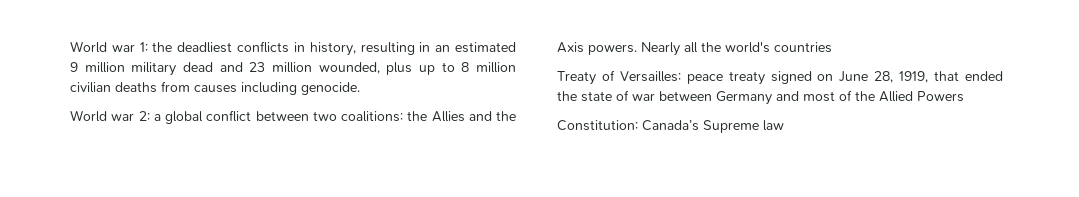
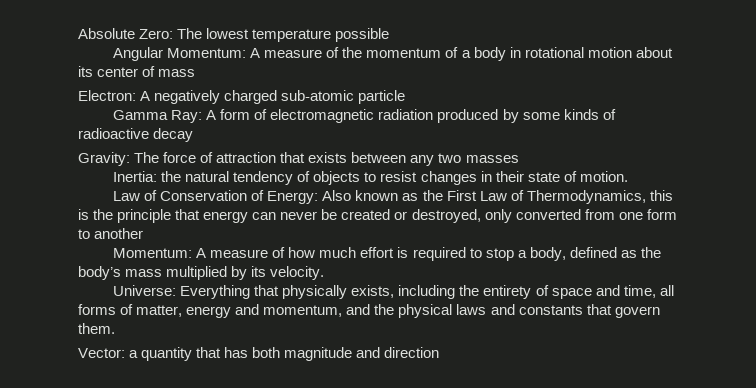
[70,41,516,56] [70,62,516,76] [70,81,360,95] [70,110,516,124] [557,42,832,56] [557,70,1004,85] [557,90,964,105] [557,120,784,133] World war 1: the deadliest conflicts in history, resulting in an estimated 9 million military dead and 23 million wounded, plus up to 8 million civilian deaths from causes including genocide. // World war 2: a global conflict between two coalitions: the Allies and the Axis powers. Nearly all the world's countries // Treaty of Versailles: peace treaty signed on June 28, 1919, that ended the state of war between Germany and most of the Allied Powers // Constitution: Canada’s Supreme law -> [78,28,390,42] [113,47,673,61] [78,66,196,77] [78,90,406,104] [113,109,616,123] [78,128,194,142] [78,152,519,166] [113,171,628,185] [113,190,673,204] [78,209,677,223] [78,228,144,239] [113,247,661,261] [78,266,325,280] [113,285,674,299] [78,304,660,318] [78,323,115,334] [78,347,440,361] Absolute Zero: The lowest temperature possible // Angular Momentum: A measure of the momentum of a body in rotational motion about its center of mass // Electron: A negatively charged sub-atomic particle // Gamma Ray: A form of electromagnetic radiation produced by some kinds of radioactive decay // Gravity: The force of attraction that exists between any two masses // Inertia: the natural tendency of objects to resist changes in their state of motion. // Law of Conservation of Energy: Also known as the First Law of Thermodynamics, this is the principle that energy can never be created or destroyed, only converted from one form to another // Momentum: A measure of how much effort is required to stop a body, defined as the body’s mass multiplied by its velocity. // Universe: Everything that physically exists, including the entirety of space and time, all forms of matter, energy and momentum, and the physical laws and constants that govern them. // Vector: a quantity that has both magnitude and direction

